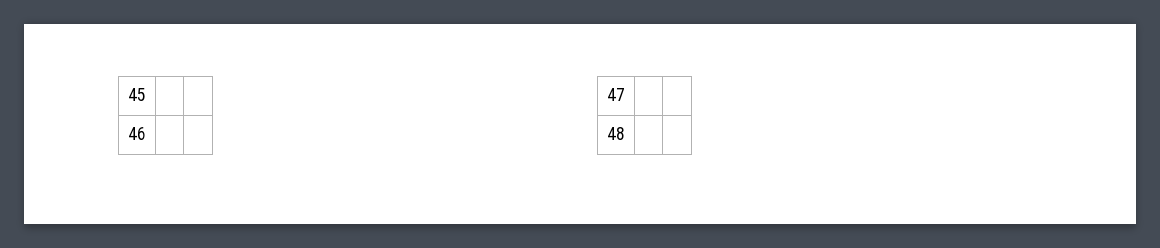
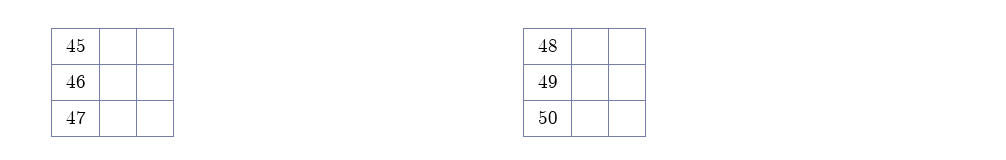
(625, 133) none -> [537,75,558,88] [537,110,558,124] // 49 | | // 50 | |

